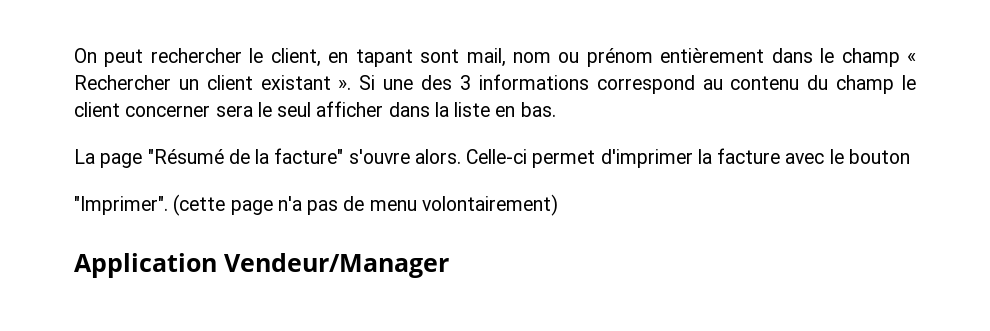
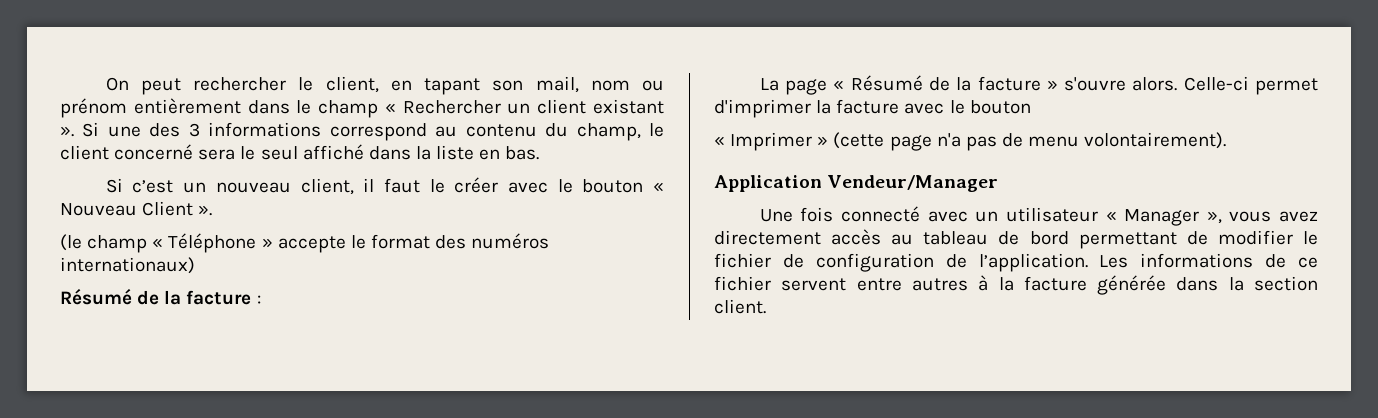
[420,49,460,63] sont -> [492,80,524,91] son
[836,75,895,94] champ -> [576,123,641,141] champ,
[125,105,211,117] concerner -> [114,144,194,160] concerné
[316,101,384,117] afficher -> [302,144,364,160] affiché
[74,148,344,168] La page "Résumé de la facture" -> [105,177,664,195] [60,201,213,216] [60,233,550,253] [60,257,195,274] [60,289,261,305] [759,75,1058,95] Si c’est un nouveau client, il faut le créer avec le bouton « Nouveau Client ». // (le champ « Téléphone » accepte le format des numéros internationaux) // Résumé de la facture : // La page « Résumé de la facture »
[74,196,168,215] "Imprimer". -> [714,132,829,151] « Imprimer »
[421,194,558,216] volontairement) -> [1084,132,1227,149] volontairement).
(449, 265) none -> [759,206,1318,226] [714,229,1319,249] [714,253,1318,272] [714,275,1318,295] [714,299,766,314] // Une fois connecté avec un utilisateur « Manager », vous avez directement accès au tableau de bord permettant de modifier le fichier de configuration de l’application. Les informations de ce fichier servent entre autres à la facture générée dans la section client.

